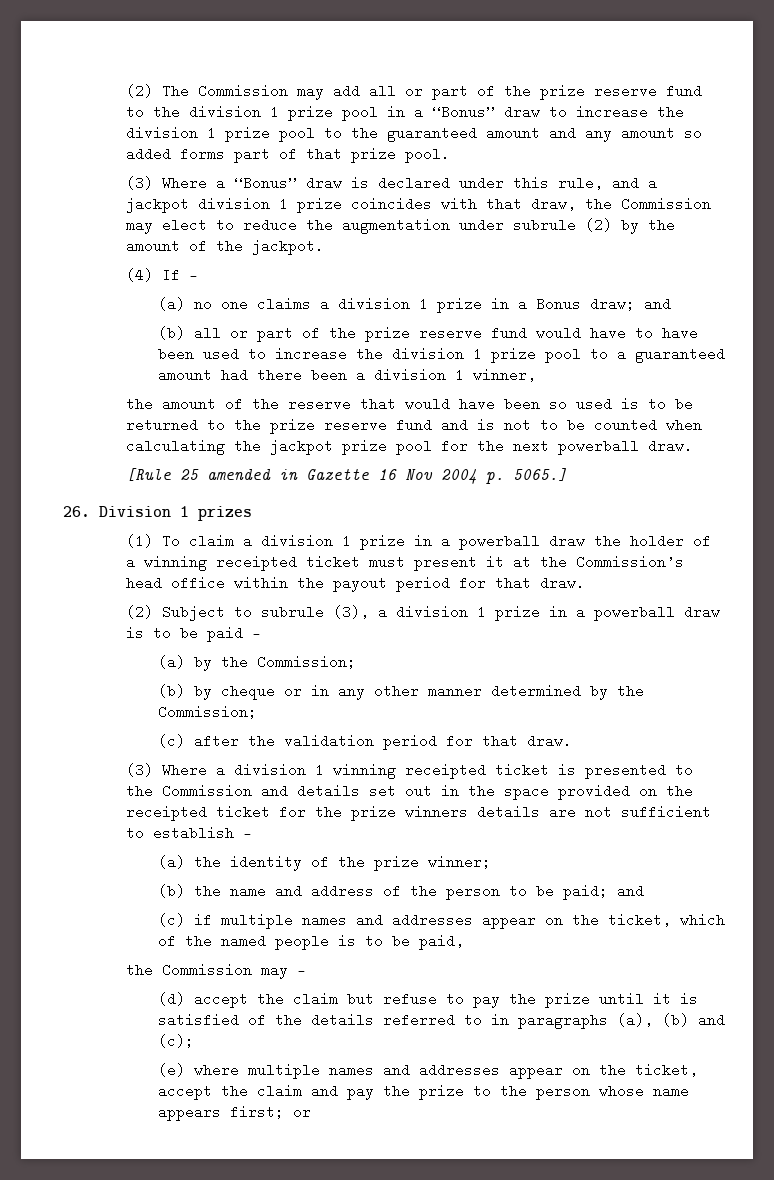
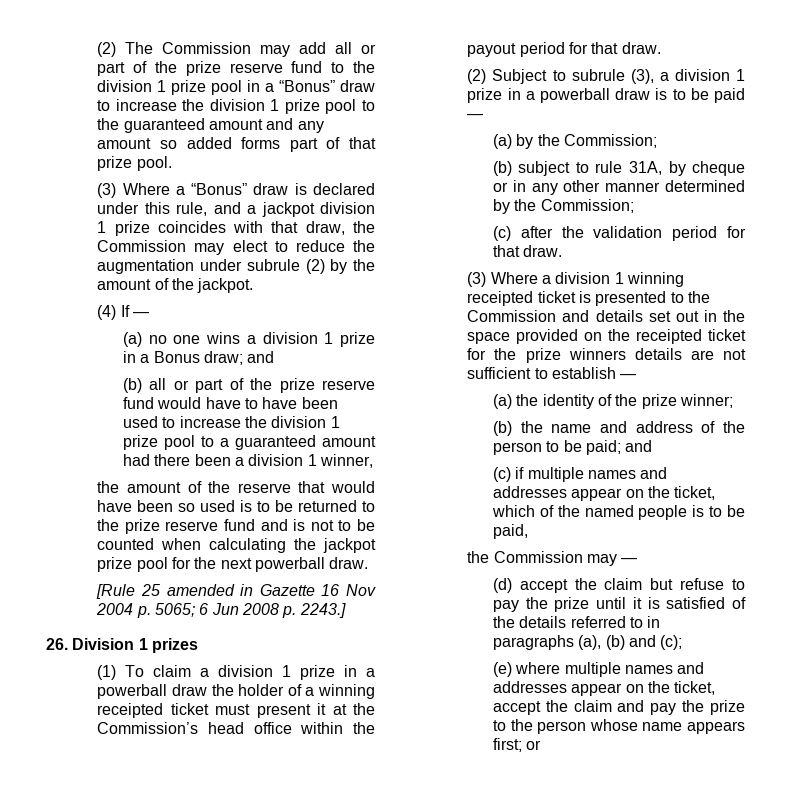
[256,297,311,311] claims -> [206,332,241,344] wins
[513,468,568,481] 5065.] -> [154,603,346,618] 5065; 6 Jun 2008 p. 2243.]
(185, 691) none -> [518,161,662,176] subject to rule 31A,

